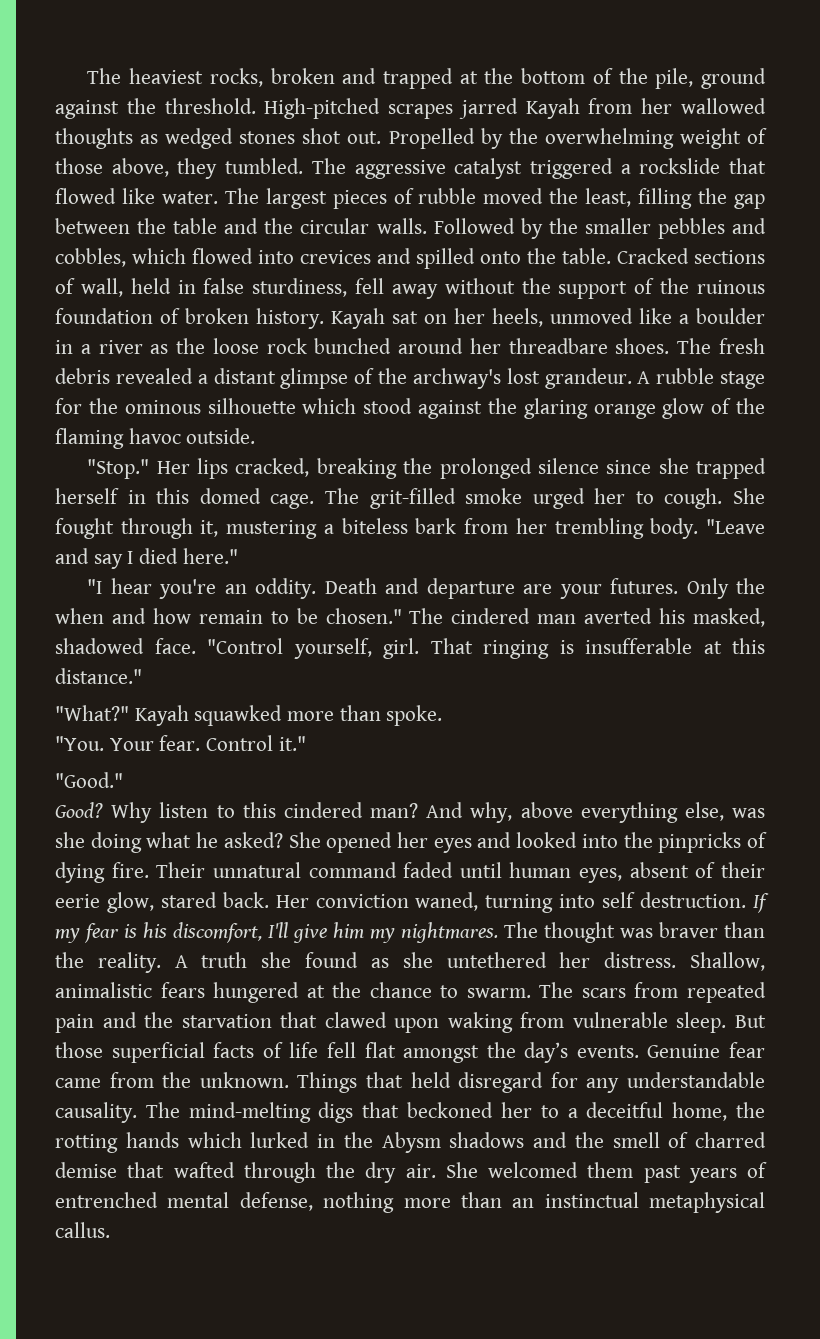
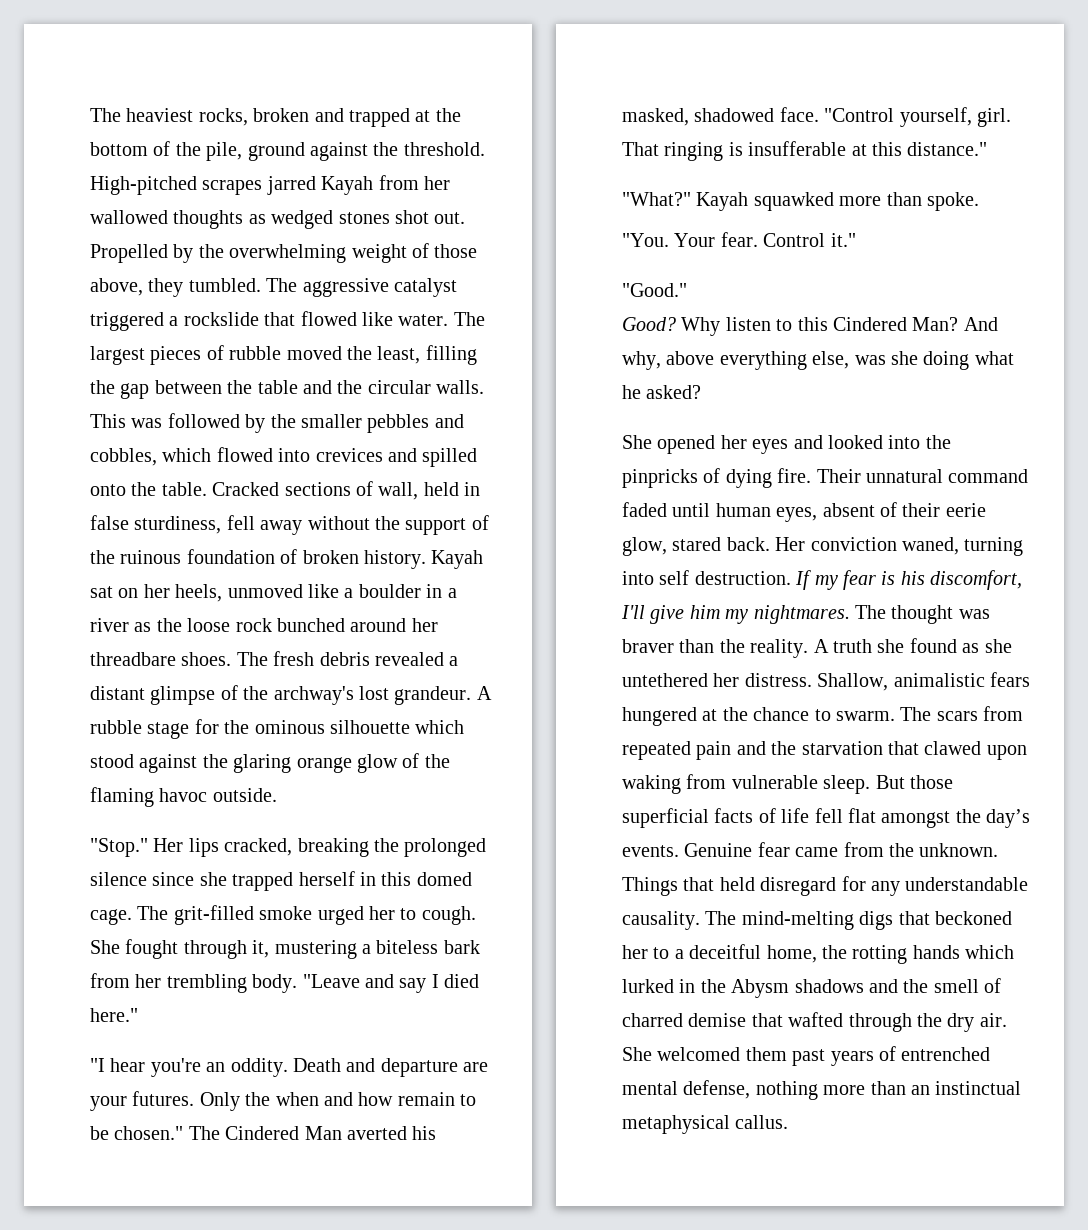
[433,218,515,234] Followed -> [90,413,240,428] This was followed
[451,608,577,624] cindered man -> [225,1126,342,1140] Cindered Man
[283,802,418,818] cindered man? -> [833,317,959,331] Cindered Man?
(283, 840) none -> (702, 392) //

